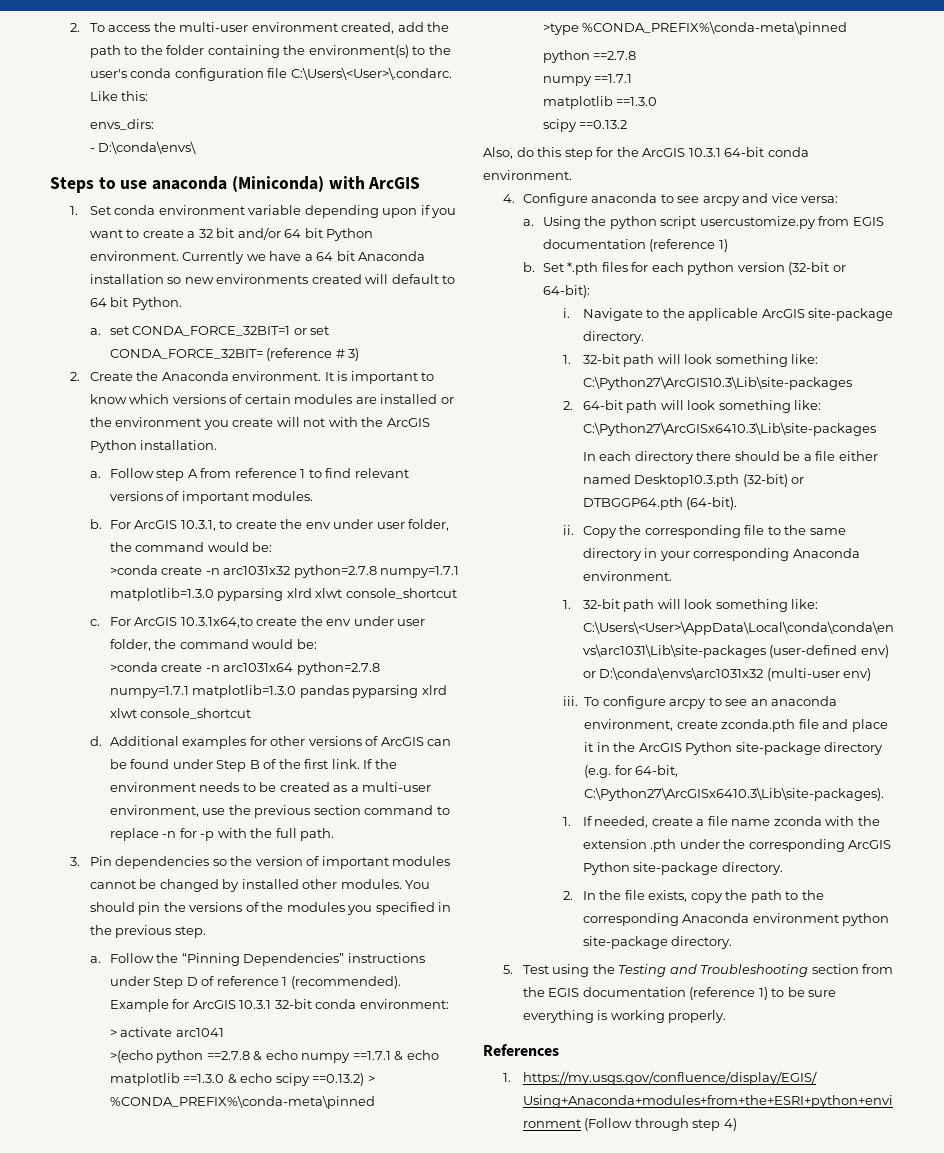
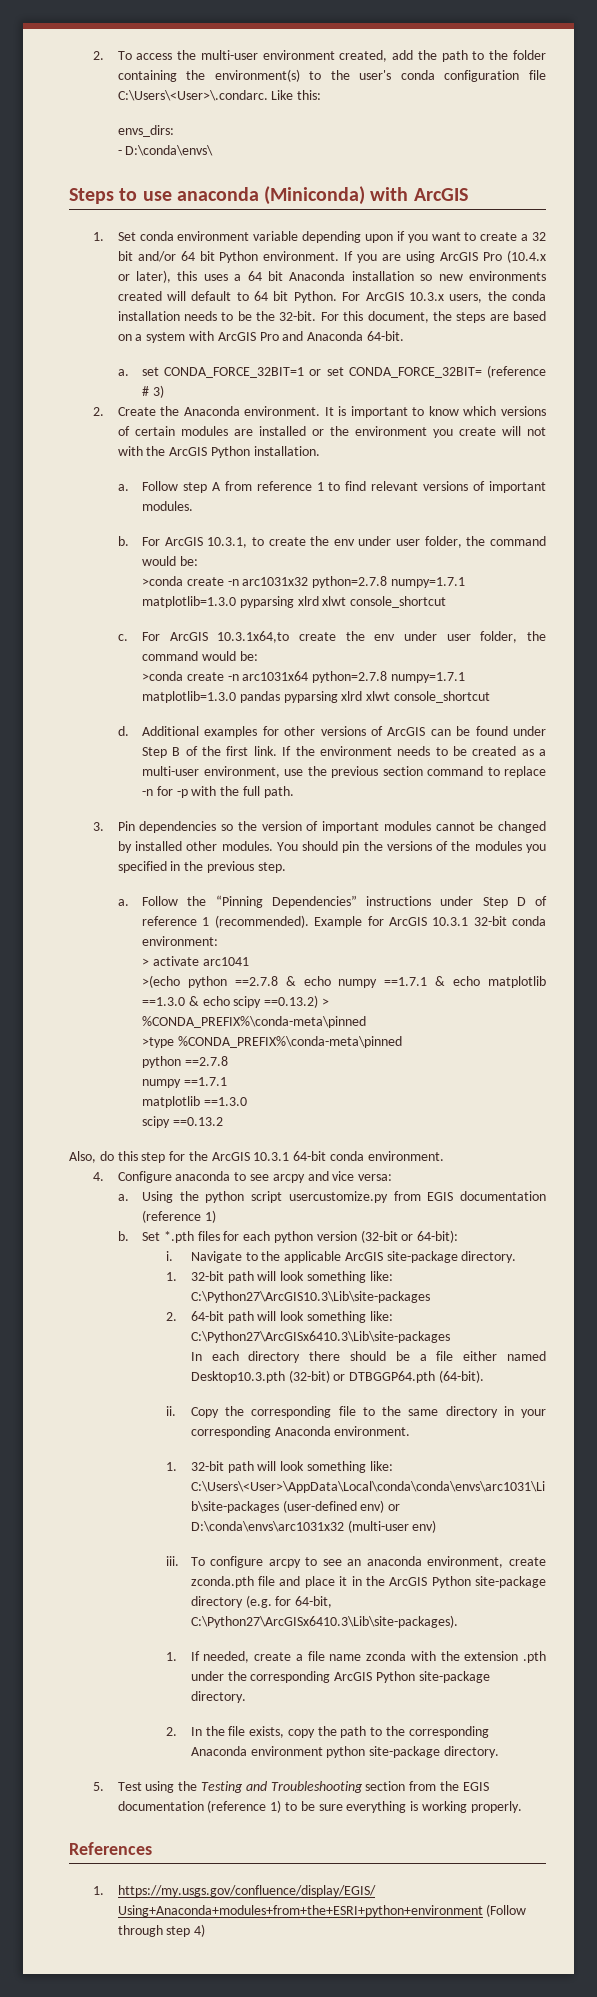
[182,251,302,264] Currently we have -> [344,250,546,263] [117,270,228,283] If you are using ArcGIS Pro (10.4.x or later), this uses
(182, 303) none -> [342,291,546,303] [117,311,546,323] [117,331,404,343] For ArcGIS 10.3.x users, the conda installation needs to be the 32-bit. For this document, the steps are based on a system with ArcGIS Pro and Anaconda 64-bit.

